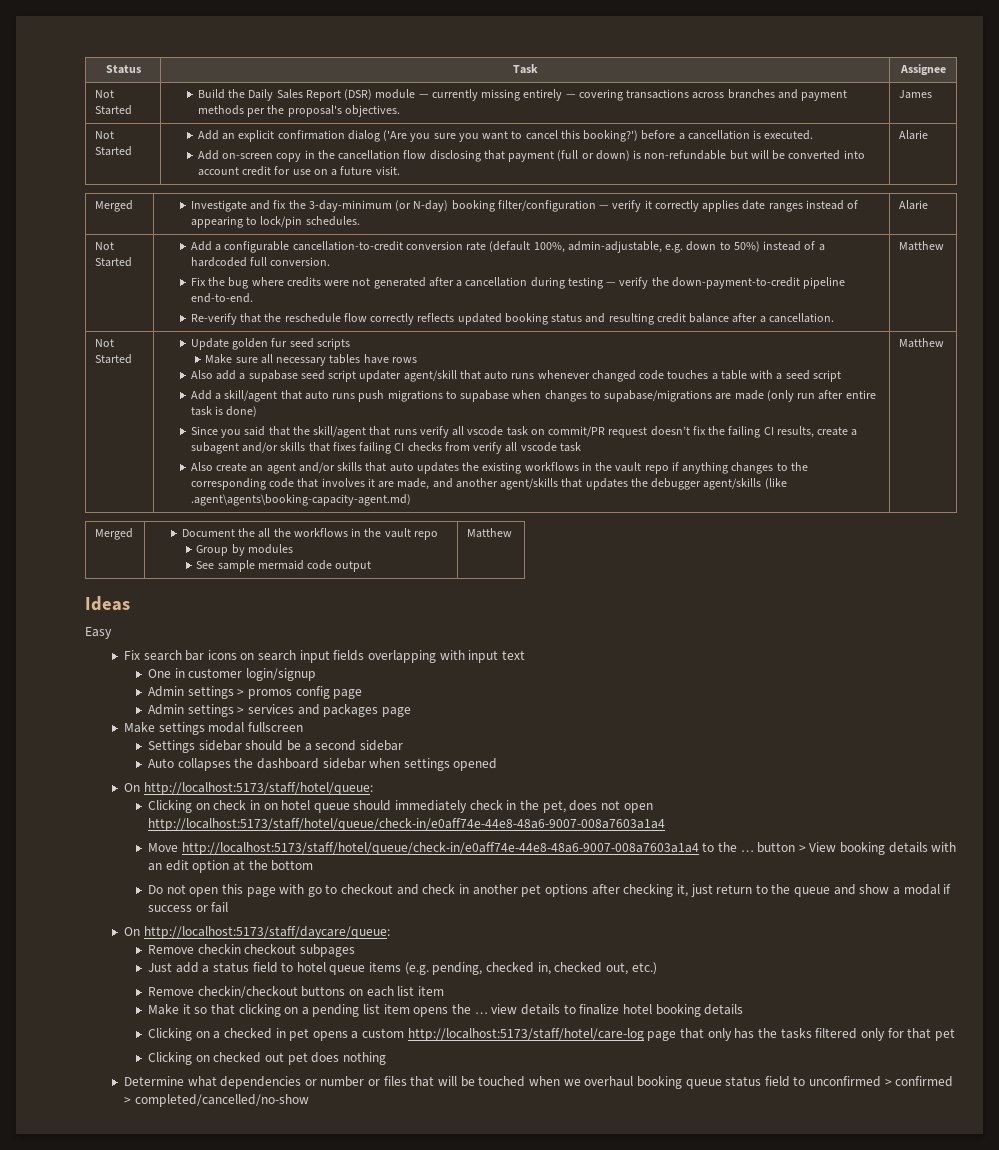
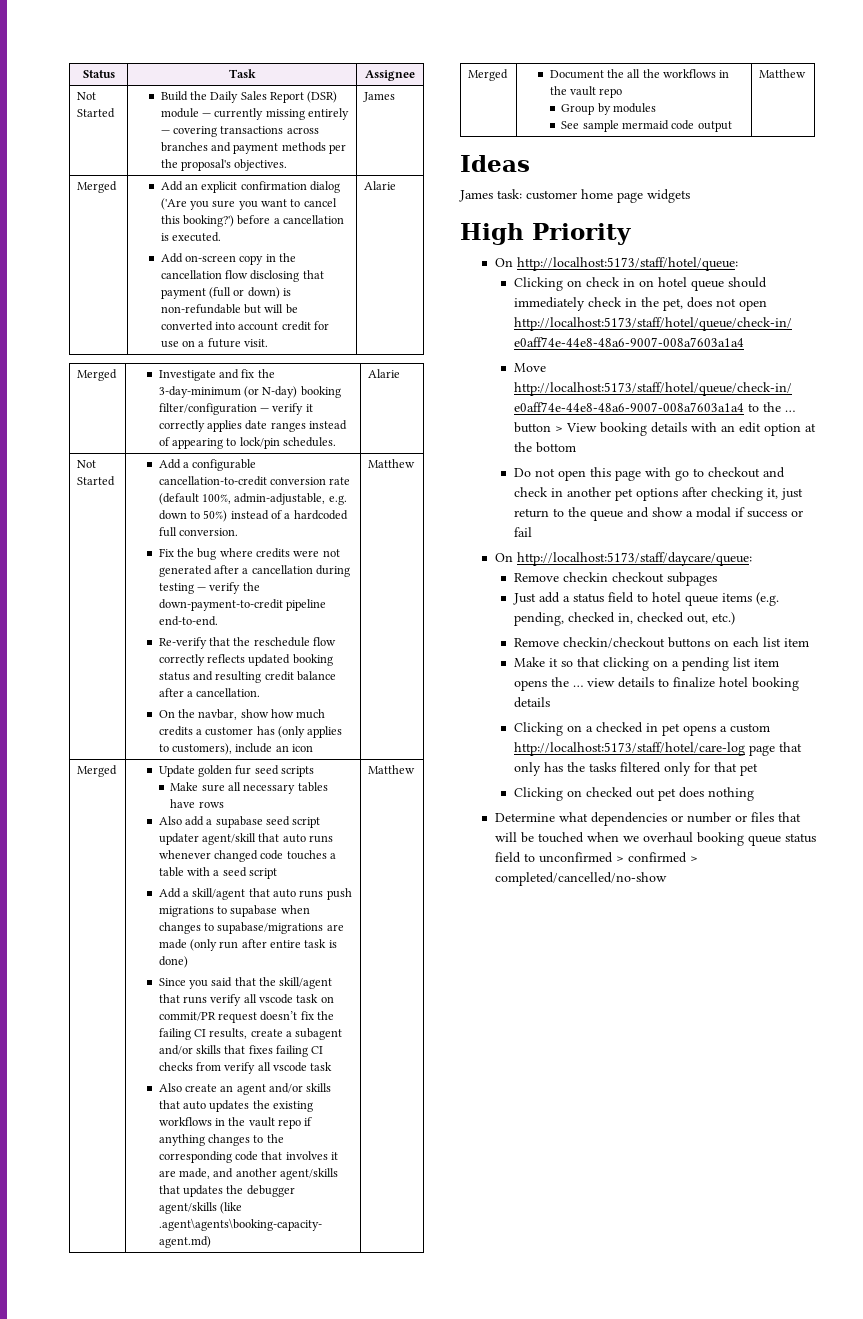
[95,131,115,139] [95,146,133,156] Not Started -> [77,181,118,193] Merged
[899,241,945,251] [95,339,115,347] [95,354,133,364] | Matthew // Not Started -> [158,709,326,720] [158,726,343,738] [158,743,314,755] [368,459,416,468] [77,765,118,777] // On the navbar, show how much credits a customer has (only applies to customers), include an icon | Matthew // Merged
[85,627,112,639] [123,650,525,663] [147,668,316,681] [147,686,363,699] [147,704,411,717] [123,722,303,735] [147,740,403,753] [147,758,498,771] Easy // Fix search bar icons on search input fields overlapping with input text // One in customer login/signup // Admin settings > promos config page // Admin settings > services and packages page // Make settings modal fullscreen // Settings sidebar should be a second sidebar // Auto collapses the dashboard sidebar when settings opened -> [459,189,690,203] [460,223,631,245] James task: customer home page widgets // High Priority

